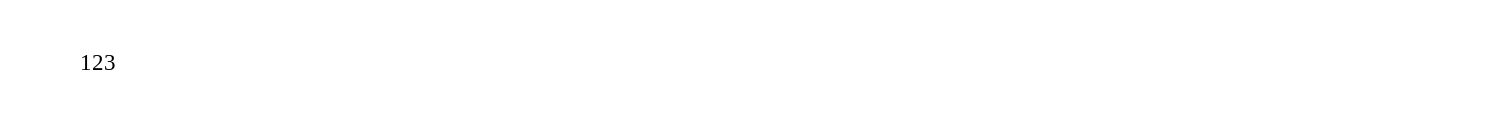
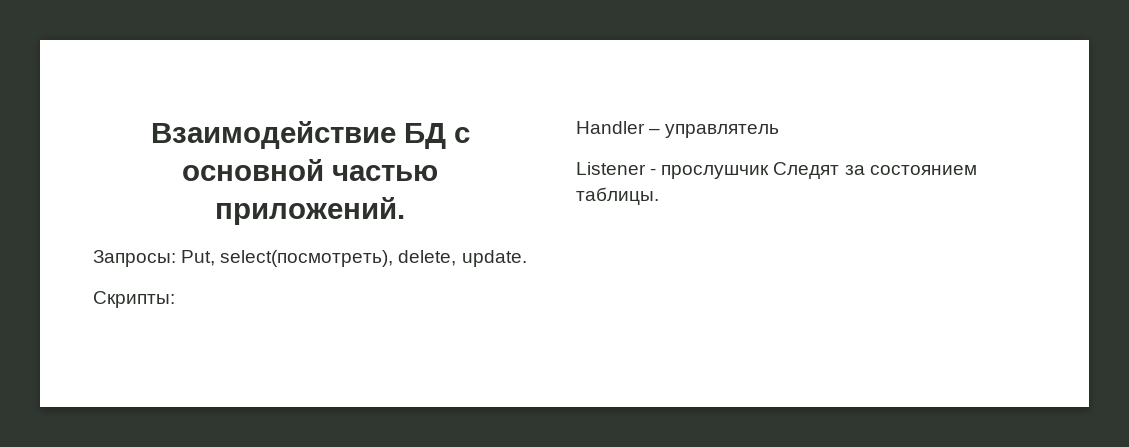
[80,55,116,70] 123 -> [150,121,470,149] [182,159,438,181] [215,197,405,225] [93,250,527,267] [93,291,175,308] [576,121,780,138] [576,162,977,179] [576,187,659,205] Взаимодействие БД с основной частью приложений. // Запросы: Put, select(посмотреть), delete, update. // Скрипты: // Handler – управлятель // Listener - прослушчик Следят за состоянием таблицы.

